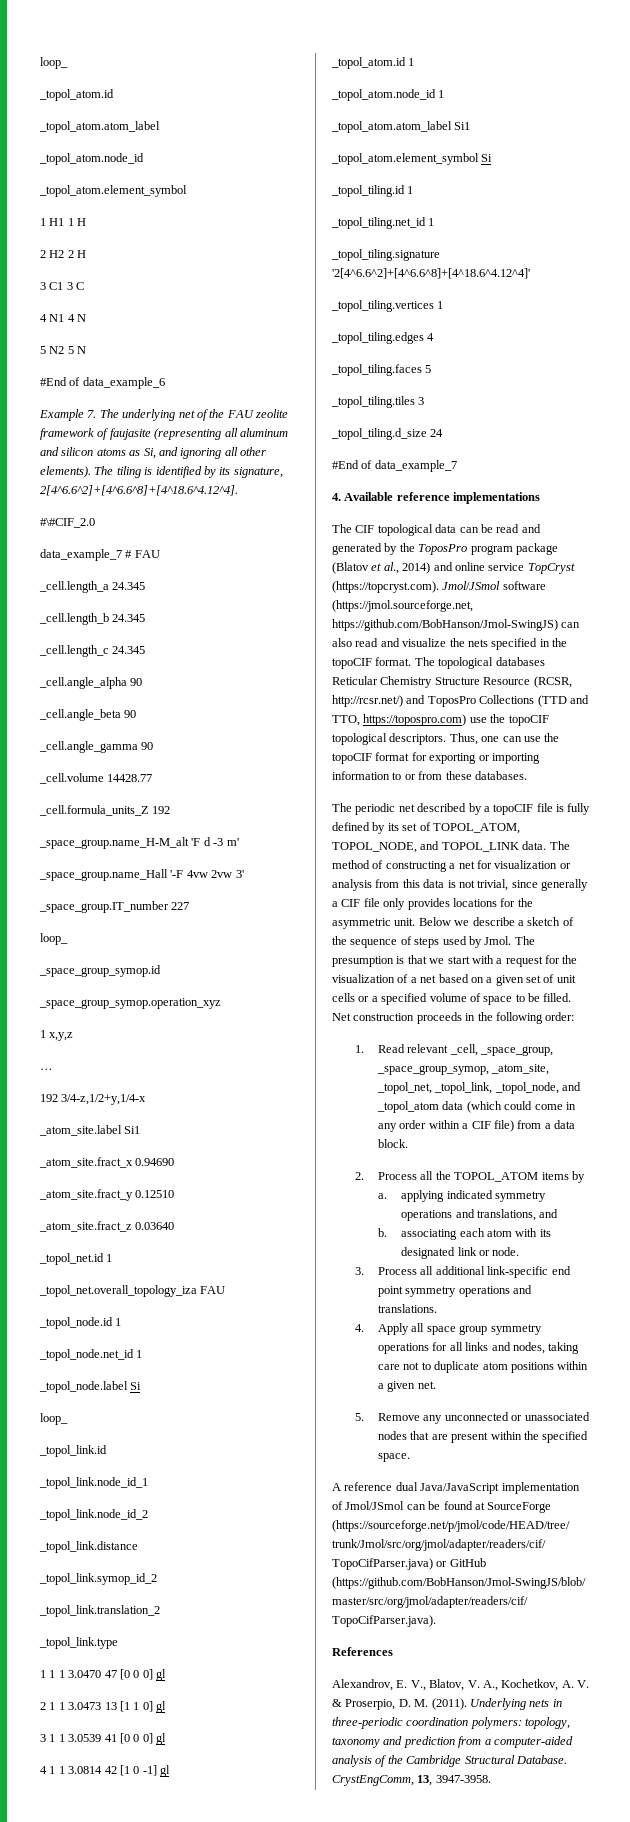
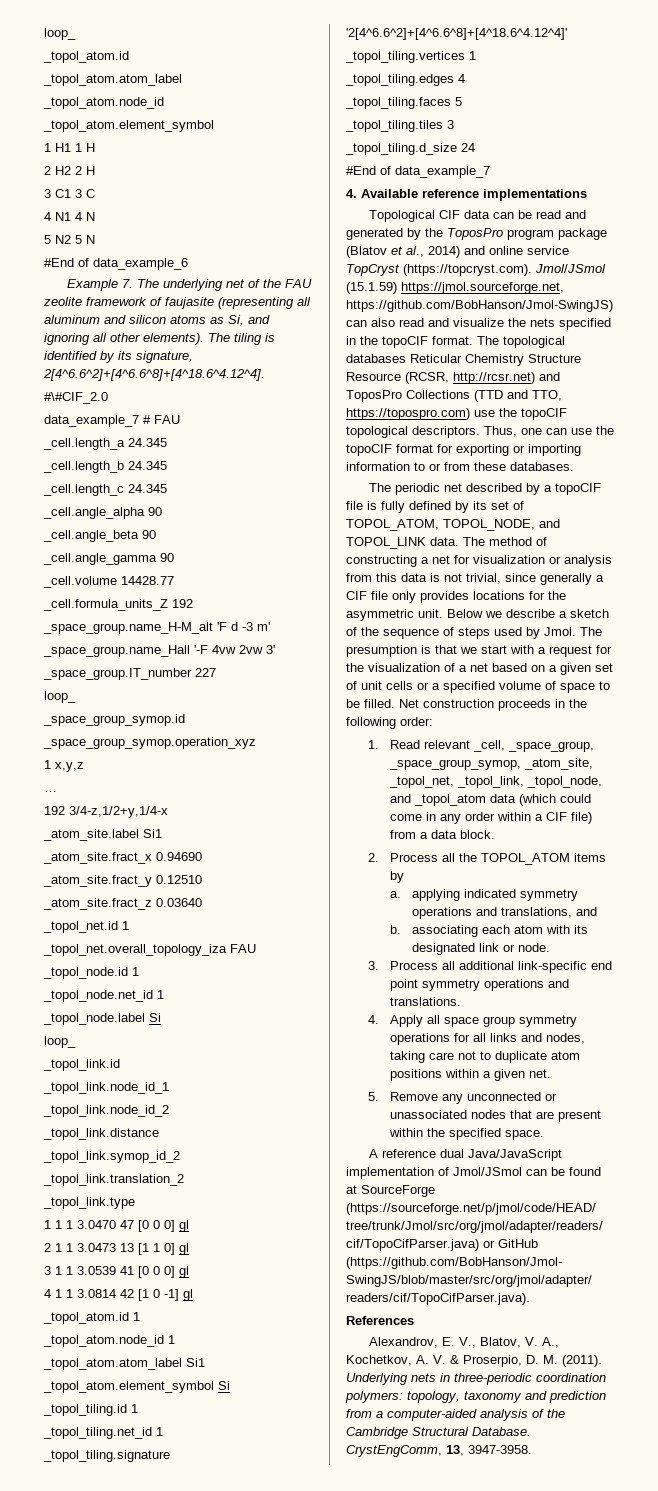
[332,524,433,536] The CIF topological -> [368,210,460,222] Topological CIF
[502,581,546,590] [332,600,473,612] software (https://jmol.sourceforge.net, -> [346,282,564,294] (15.1.59) https://jmol.sourceforge.net,
[332,695,403,707] http://rcsr.net/) -> [453,372,535,384] http://rcsr.net)

